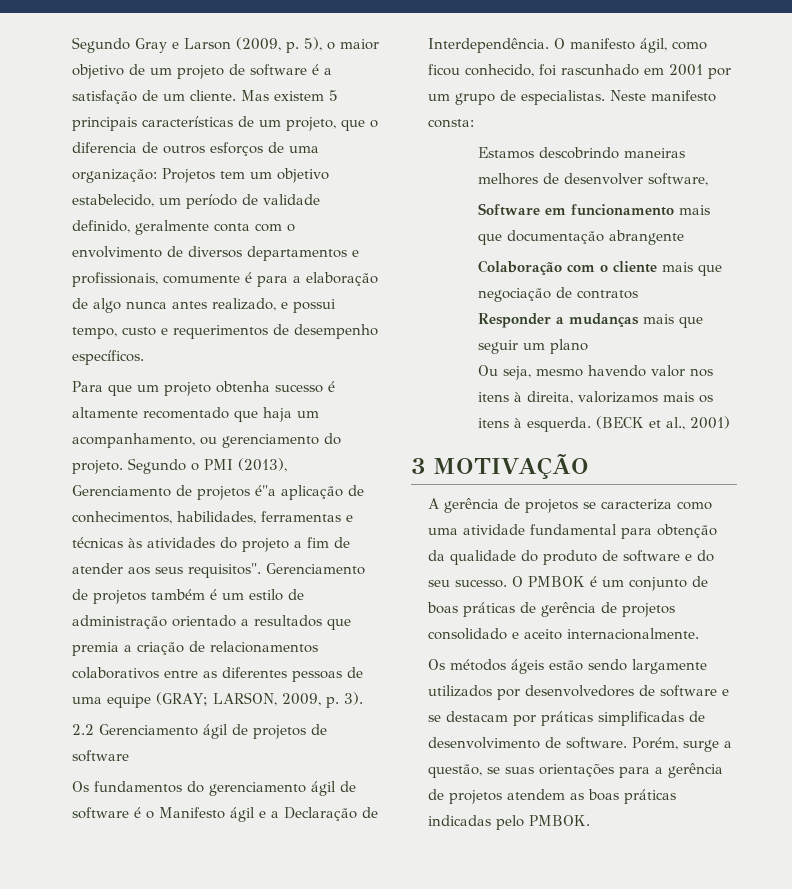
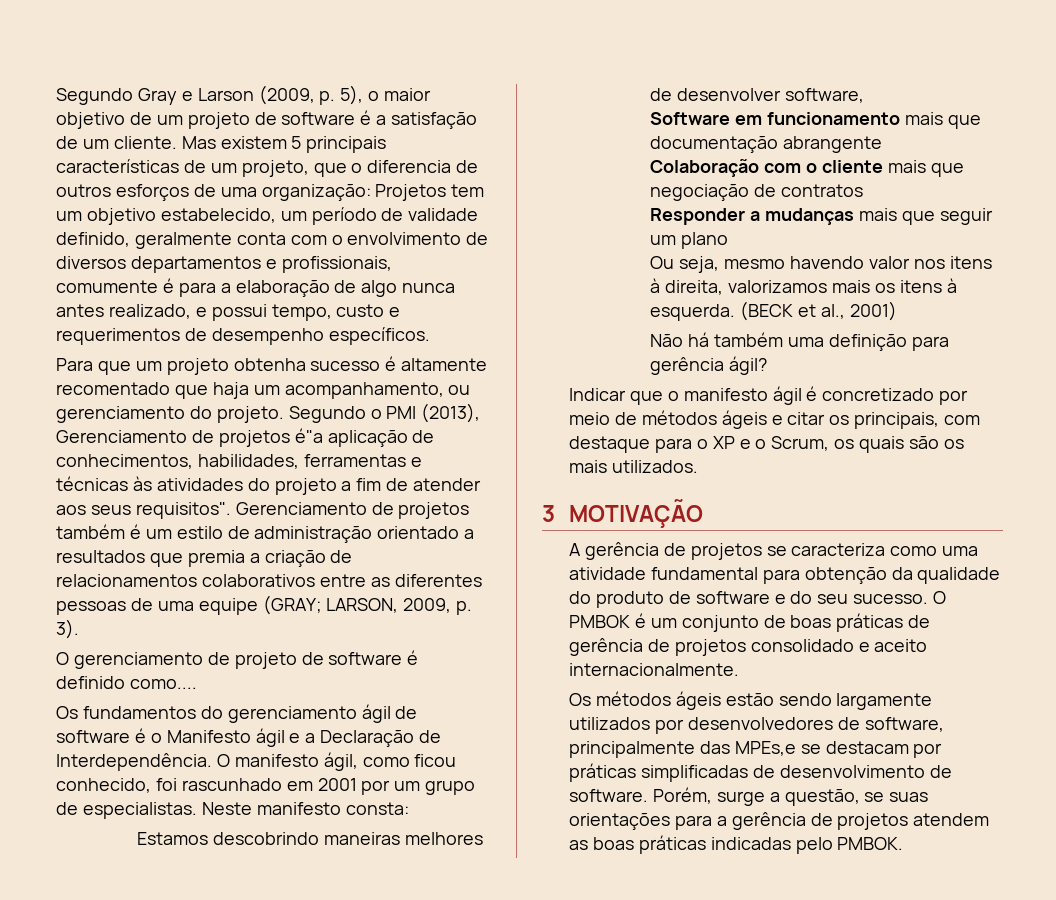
[71,724,327,739] [71,750,129,762] 2.2 Gerenciamento ágil de projetos de software -> [56,650,419,669] [56,676,197,689] O gerenciamento de projeto de software é definido como....
(731, 422) none -> [650,332,949,351] [650,356,768,375] [569,386,969,405] [569,410,980,429] [569,436,964,453] [569,460,698,473] // Não há também uma definição para gerência ágil? // Indicar que o manifesto ágil é concretizado por meio de métodos ágeis e citar os principais, com destaque para o XP e o Scrum, os quais são os mais utilizados.
[659,685,729,697] software e -> [864,717,944,732] [569,741,796,758] software, principalmente das MPEs,e

